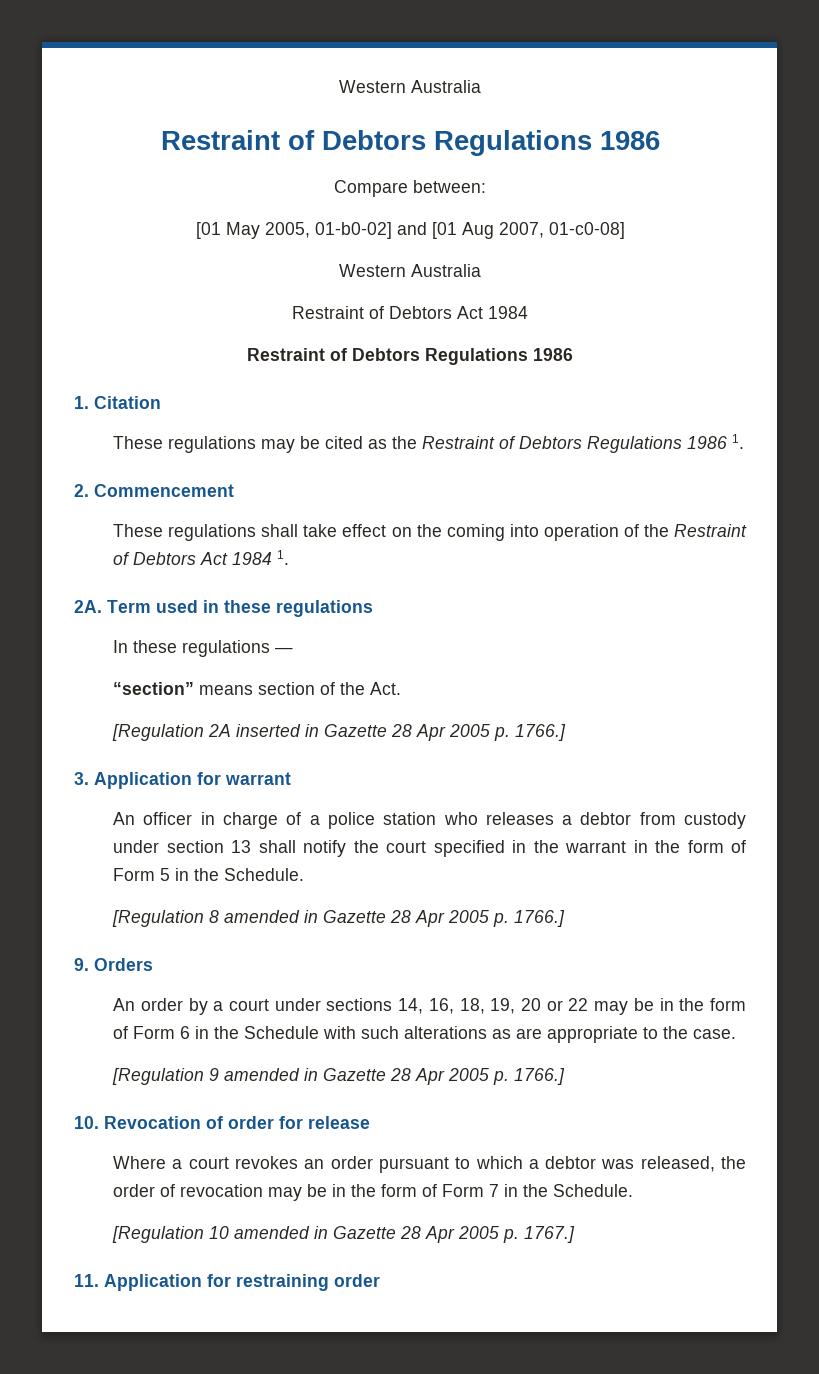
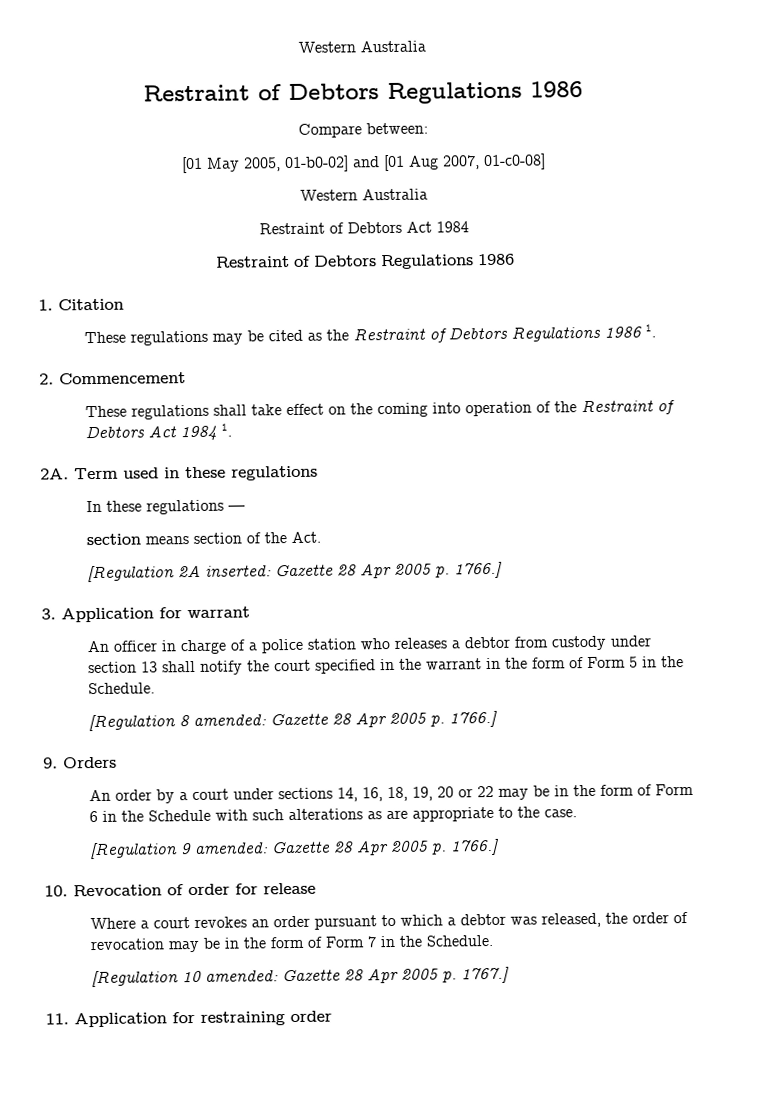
[113,682,195,695] “section” -> [86,533,142,546] section
[236,724,320,737] inserted in -> [205,565,273,577] inserted:
[224,910,319,923] amended in -> [193,714,268,727] amended:
[224,1068,319,1081] amended in -> [194,842,270,854] amended:
[234,1226,329,1239] amended in -> [205,970,280,982] amended:

